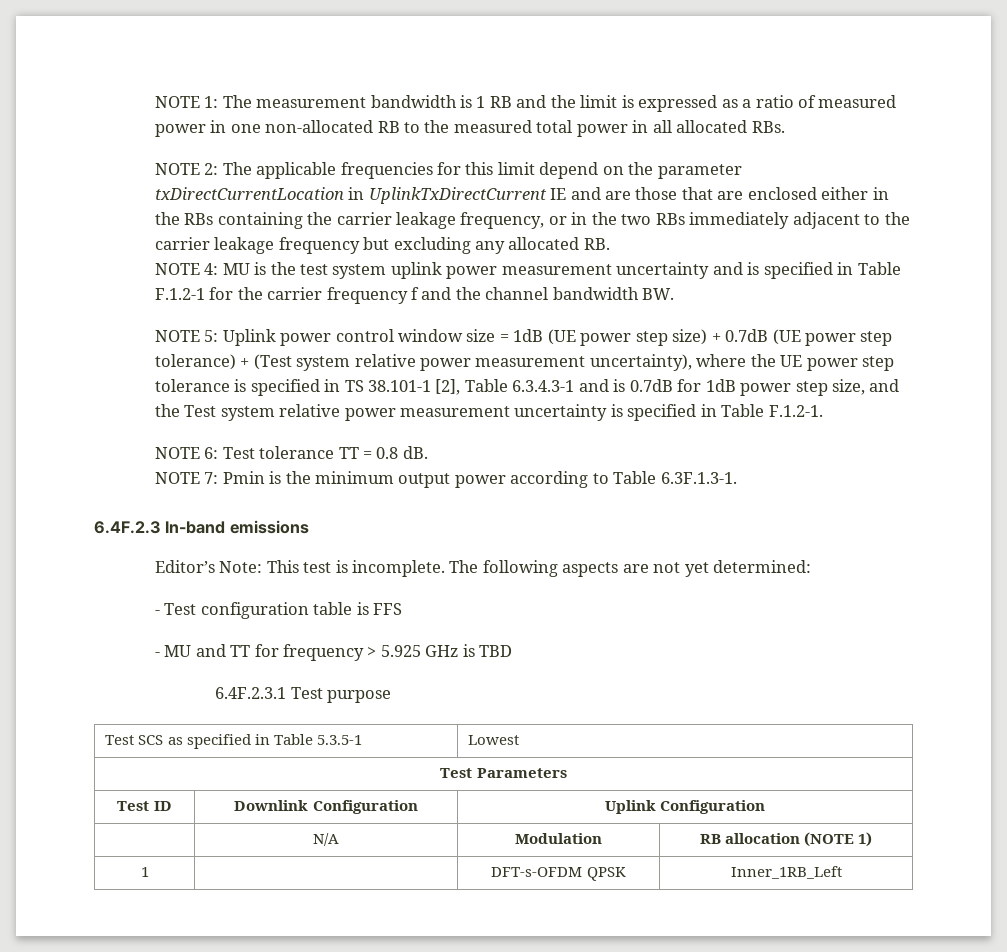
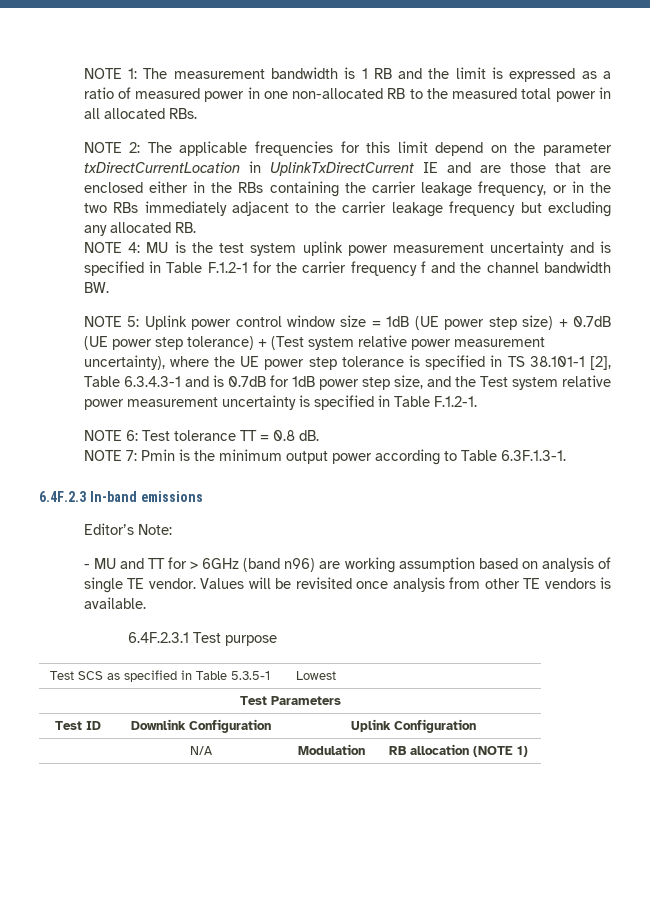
[266,560,812,577] [154,602,402,619] This test is incomplete. The following aspects are not yet determined: // - Test configuration table is FFS -> (172, 529) none
[282,644,513,661] frequency > 5.925 GHz is TBD -> [190,557,612,573] [83,577,612,593] [83,597,146,609] > 6GHz (band n96) are working assumption based on analysis of single TE vendor. Values will be revisited once analysis from other TE vendors is available.
[140,867,149,877] [491,867,626,881] [730,866,842,879] // 1 | | DFT-s-OFDM QPSK | Inner_1RB_Left -> (528, 751) none

